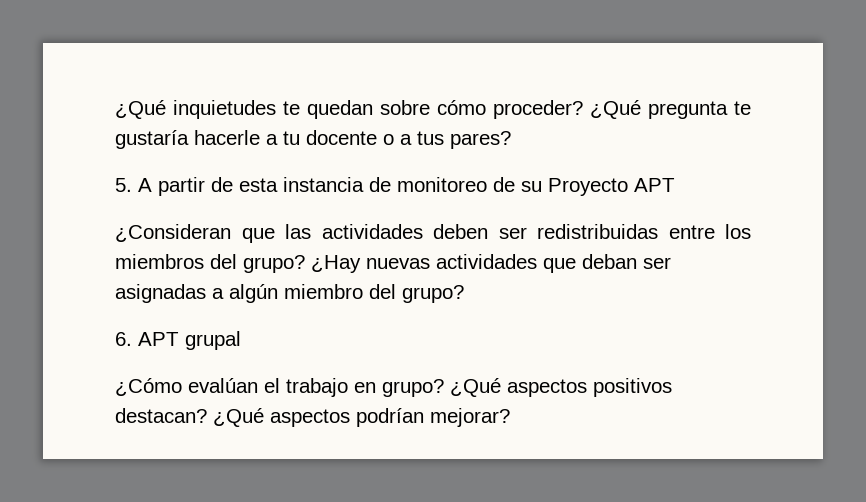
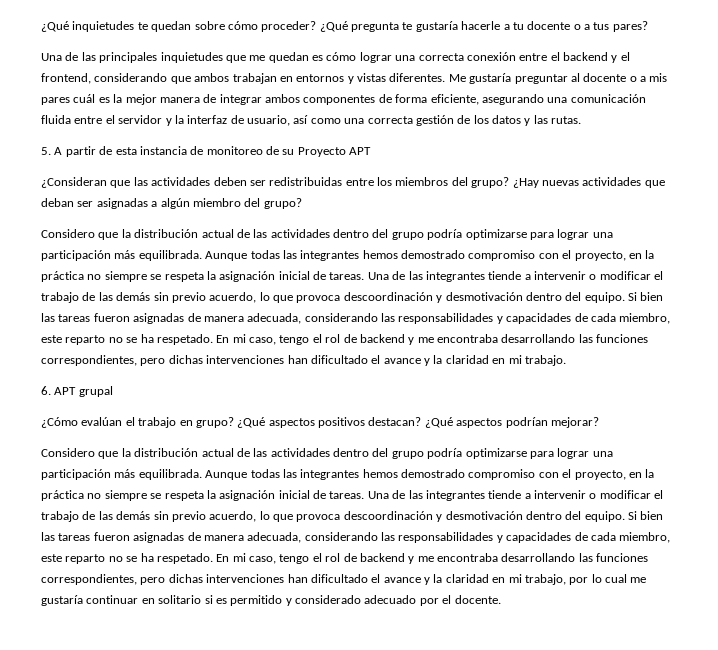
(511, 140) none -> [41,52,630,63] [41,73,668,84] [41,94,646,105] [41,115,582,126] // Una de las principales inquietudes que me quedan es cómo lograr una correcta conexión entre el backend y el frontend, considerando que ambos trabajan en entornos y vistas diferentes. Me gustaría preguntar al docente o a mis pares cuál es la mejor manera de integrar ambos componentes de forma eficiente, asegurando una comunicación fluida entre el servidor y la interfaz de usuario, así como una correcta gestión de los datos y las rutas.
(464, 294) none -> [41,229,613,240] [41,250,655,261] [41,271,664,282] [41,292,664,303] [41,313,671,324] [41,334,649,345] [41,355,566,366] // Considero que la distribución actual de las actividades dentro del grupo podría optimizarse para lograr una participación más equilibrada. Aunque todas las integrantes hemos demostrado compromiso con el proyecto, en la práctica no siempre se respeta la asignación inicial de tareas. Una de las integrantes tiende a intervenir o modificar el trabajo de las demás sin previo acuerdo, lo que provoca descoordinación y desmotivación dentro del equipo. Si bien las tareas fueron asignadas de manera adecuada, considerando las responsabilidades y capacidades de cada miembro, este reparto no se ha respetado. En mi caso, tengo el rol de backend y me encontraba desarrollando las funciones correspondientes, pero dichas intervenciones han dificultado el avance y la claridad en mi trabajo.
(510, 417) none -> [41,448,613,459] [41,469,655,480] [41,490,664,501] [41,511,664,522] [41,532,671,543] [41,553,649,564] [41,574,647,585] [41,595,501,606] // Considero que la distribución actual de las actividades dentro del grupo podría optimizarse para lograr una participación más equilibrada. Aunque todas las integrantes hemos demostrado compromiso con el proyecto, en la práctica no siempre se respeta la asignación inicial de tareas. Una de las integrantes tiende a intervenir o modificar el trabajo de las demás sin previo acuerdo, lo que provoca descoordinación y desmotivación dentro del equipo. Si bien las tareas fueron asignadas de manera adecuada, considerando las responsabilidades y capacidades de cada miembro, este reparto no se ha respetado. En mi caso, tengo el rol de backend y me encontraba desarrollando las funciones correspondientes, pero dichas intervenciones han dificultado el avance y la claridad en mi trabajo, por lo cual me gustaría continuar en solitario si es permitido y considerado adecuado por el docente.

